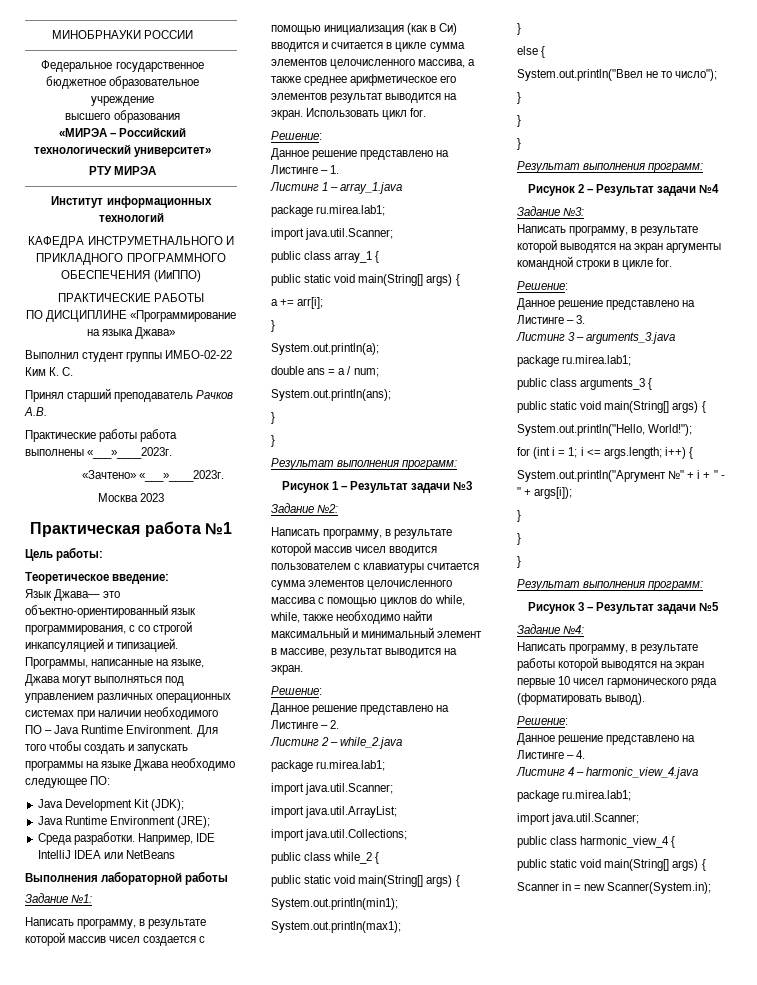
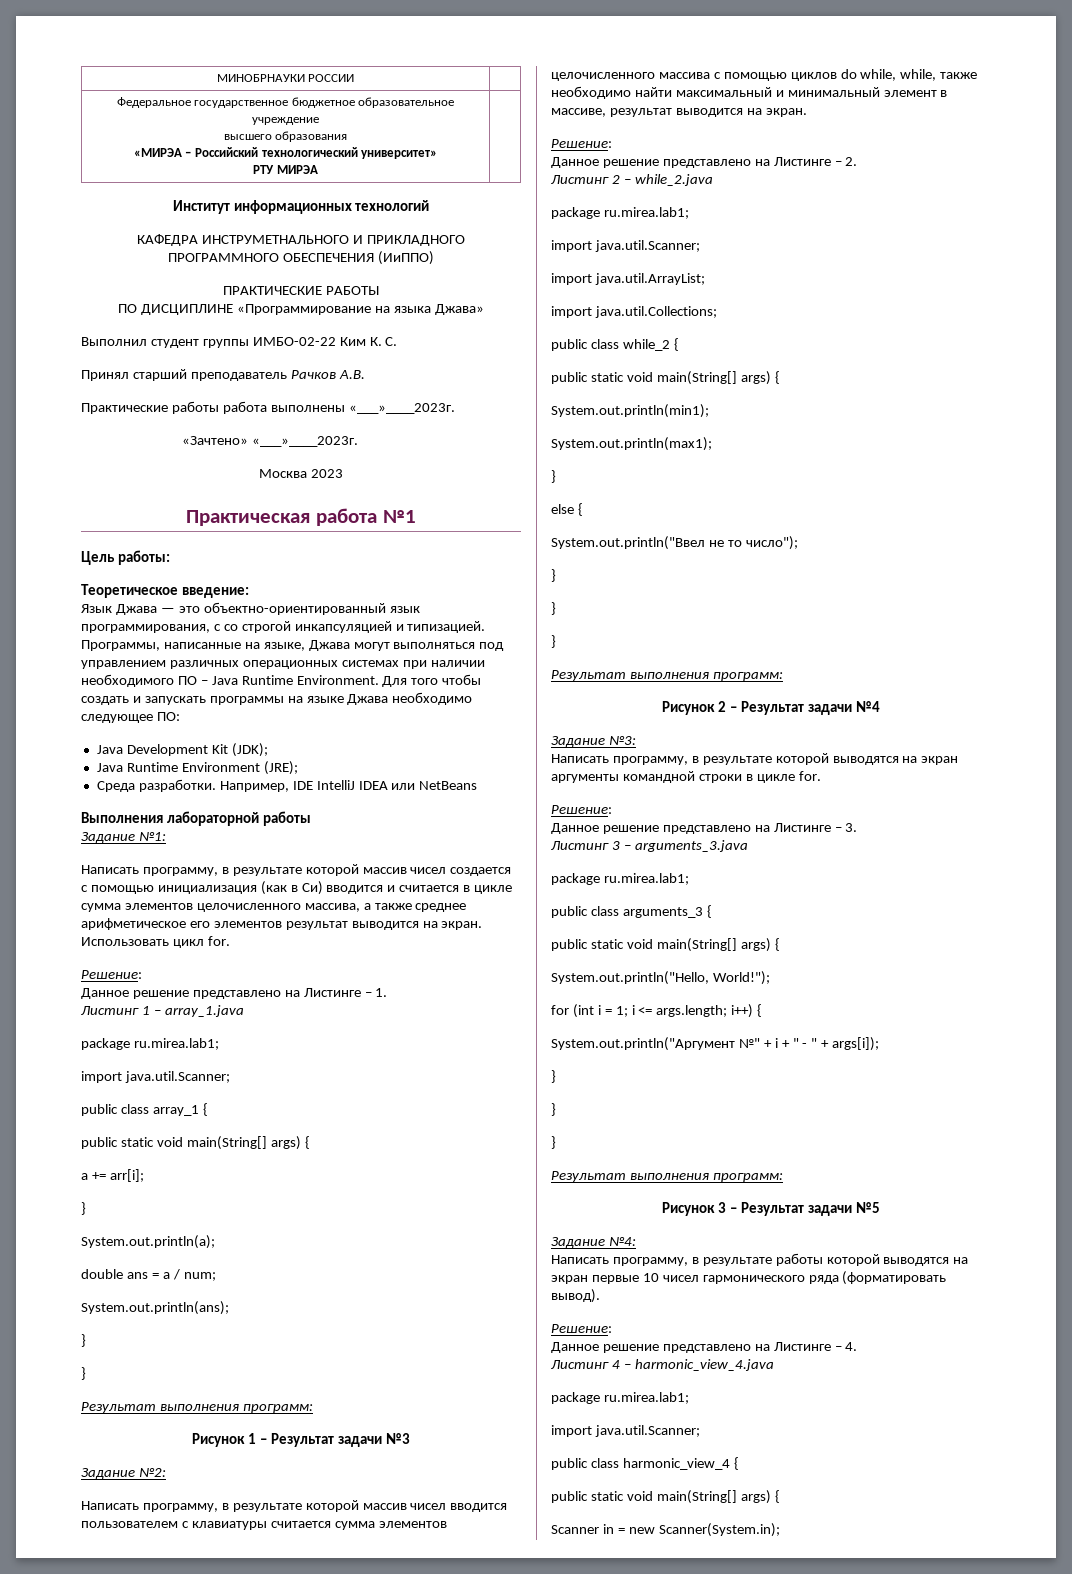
[54,589,101,601] Джава— -> [115,604,175,615] Джава —

